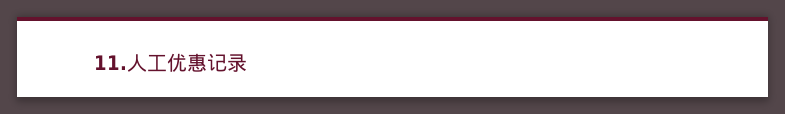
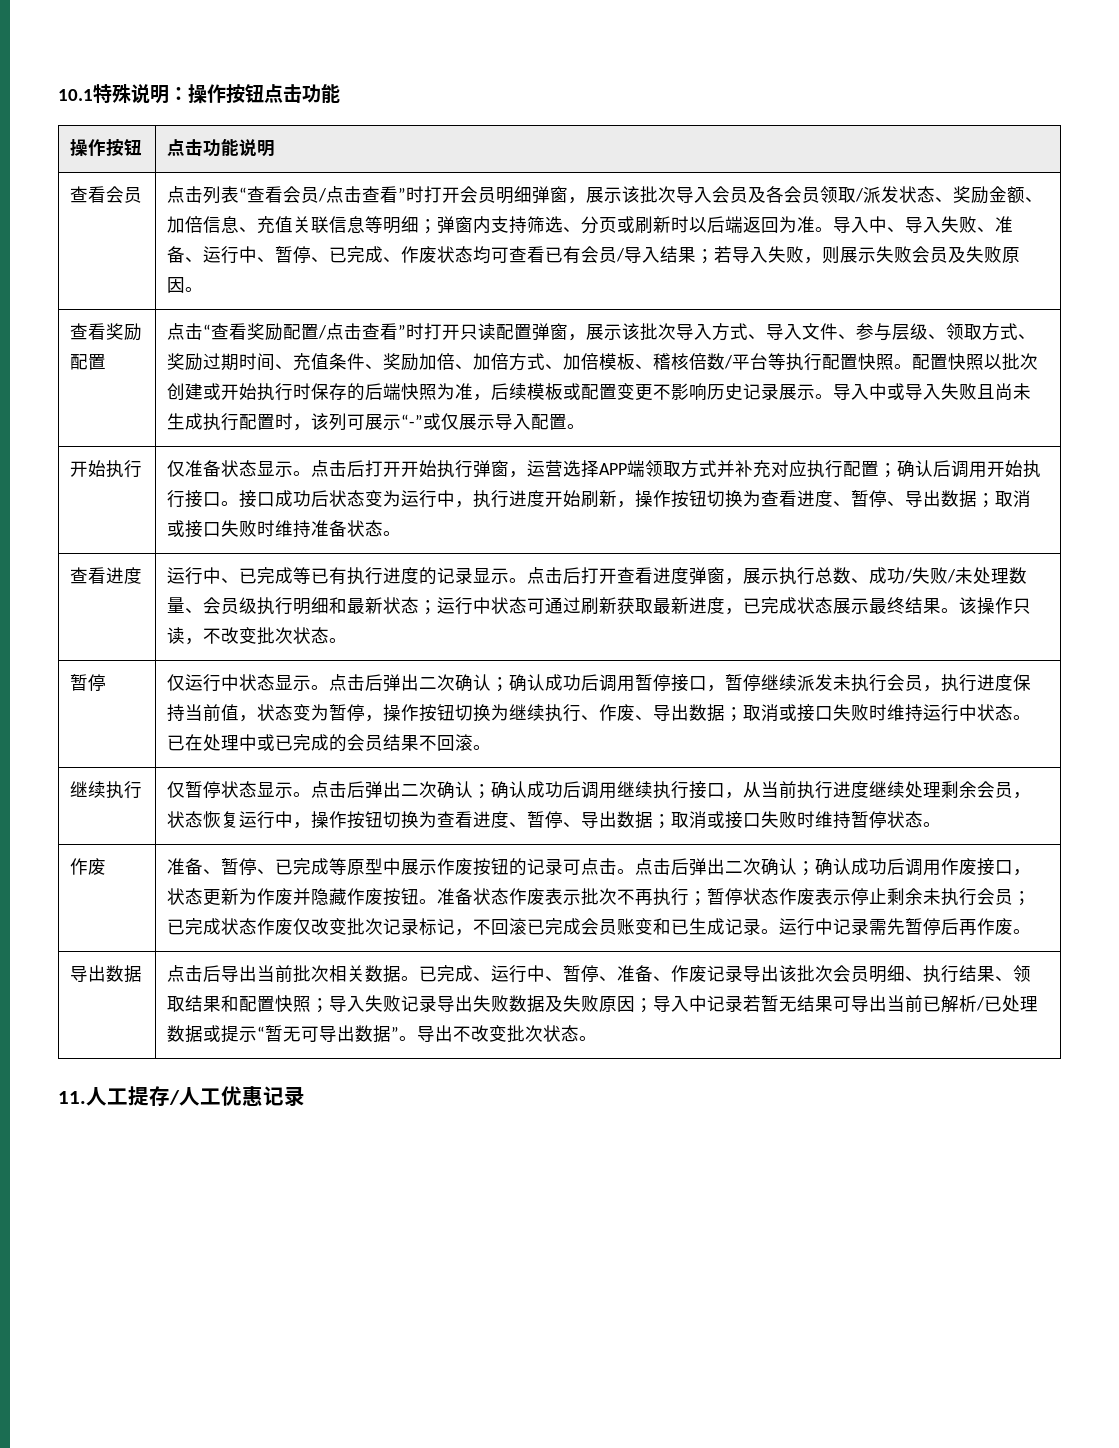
[94,55,127,70] 11. -> [58,84,340,104] [70,139,143,157] [167,138,276,157] [70,186,143,203] [167,186,1044,204] [167,216,1014,234] [167,246,1021,264] [167,277,204,293] [70,323,143,341] [70,354,107,370] [167,323,1037,341] [167,353,1039,371] [167,383,1032,401] [167,413,586,431] [70,460,143,478] [167,460,1042,478] [167,490,1032,508] [167,520,402,538] [70,567,143,584] [167,567,1028,585] [167,597,1032,615] [167,627,348,645] [70,674,107,691] [167,674,1032,692] [167,704,1032,722] [167,734,492,752] [70,781,143,799] [167,781,1032,799] [167,811,942,829] [70,858,107,875] [167,858,1032,876] [167,888,1032,906] [167,918,1032,936] [70,965,143,983] [167,965,1032,983] [167,995,1039,1013] [167,1025,598,1043] [58,1086,180,1106] 10.1特殊说明：操作按钮点击功能 // 操作按钮 | 点击功能说明 // 查看会员 | 点击列表“查看会员/点击查看”时打开会员明细弹窗，展示该批次导入会员及各会员领取/派发状态、奖励金额、加倍信息、充值关联信息等明细；弹窗内支持筛选、分页或刷新时以后端返回为准。导入中、导入失败、准备、运行中、暂停、已完成、作废状态均可查看已有会员/导入结果；若导入失败，则展示失败会员及失败原因。 // 查看奖励配置 | 点击“查看奖励配置/点击查看”时打开只读配置弹窗，展示该批次导入方式、导入文件、参与层级、领取方式、奖励过期时间、充值条件、奖励加倍、加倍方式、加倍模板、稽核倍数/平台等执行配置快照。配置快照以批次创建或开始执行时保存的后端快照为准，后续模板或配置变更不影响历史记录展示。导入中或导入失败且尚未生成执行配置时，该列可展示“-”或仅展示导入配置。 // 开始执行 | 仅准备状态显示。点击后打开开始执行弹窗，运营选择APP端领取方式并补充对应执行配置；确认后调用开始执行接口。接口成功后状态变为运行中，执行进度开始刷新，操作按钮切换为查看进度、暂停、导出数据；取消或接口失败时维持准备状态。 // 查看进度 | 运行中、已完成等已有执行进度的记录显示。点击后打开查看进度弹窗，展示执行总数、成功/失败/未处理数量、会员级执行明细和最新状态；运行中状态可通过刷新获取最新进度，已完成状态展示最终结果。该操作只读，不改变批次状态。 // 暂停 | 仅运行中状态显示。点击后弹出二次确认；确认成功后调用暂停接口，暂停继续派发未执行会员，执行进度保持当前值，状态变为暂停，操作按钮切换为继续执行、作废、导出数据；取消或接口失败时维持运行中状态。已在处理中或已完成的会员结果不回滚。 // 继续执行 | 仅暂停状态显示。点击后弹出二次确认；确认成功后调用继续执行接口，从当前执行进度继续处理剩余会员，状态恢复运行中，操作按钮切换为查看进度、暂停、导出数据；取消或接口失败时维持暂停状态。 // 作废 | 准备、暂停、已完成等原型中展示作废按钮的记录可点击。点击后弹出二次确认；确认成功后调用作废接口，状态更新为作废并隐藏作废按钮。准备状态作废表示批次不再执行；暂停状态作废表示停止剩余未执行会员；已完成状态作废仅改变批次记录标记，不回滚已完成会员账变和已生成记录。运行中记录需先暂停后再作废。 // 导出数据 | 点击后导出当前批次相关数据。已完成、运行中、暂停、准备、作废记录导出该批次会员明细、执行结果、领取结果和配置快照；导入失败记录导出失败数据及失败原因；导入中记录若暂无结果可导出当前已解析/已处理数据或提示“暂无可导出数据”。导出不改变批次状态。 // 11.人工提存/

